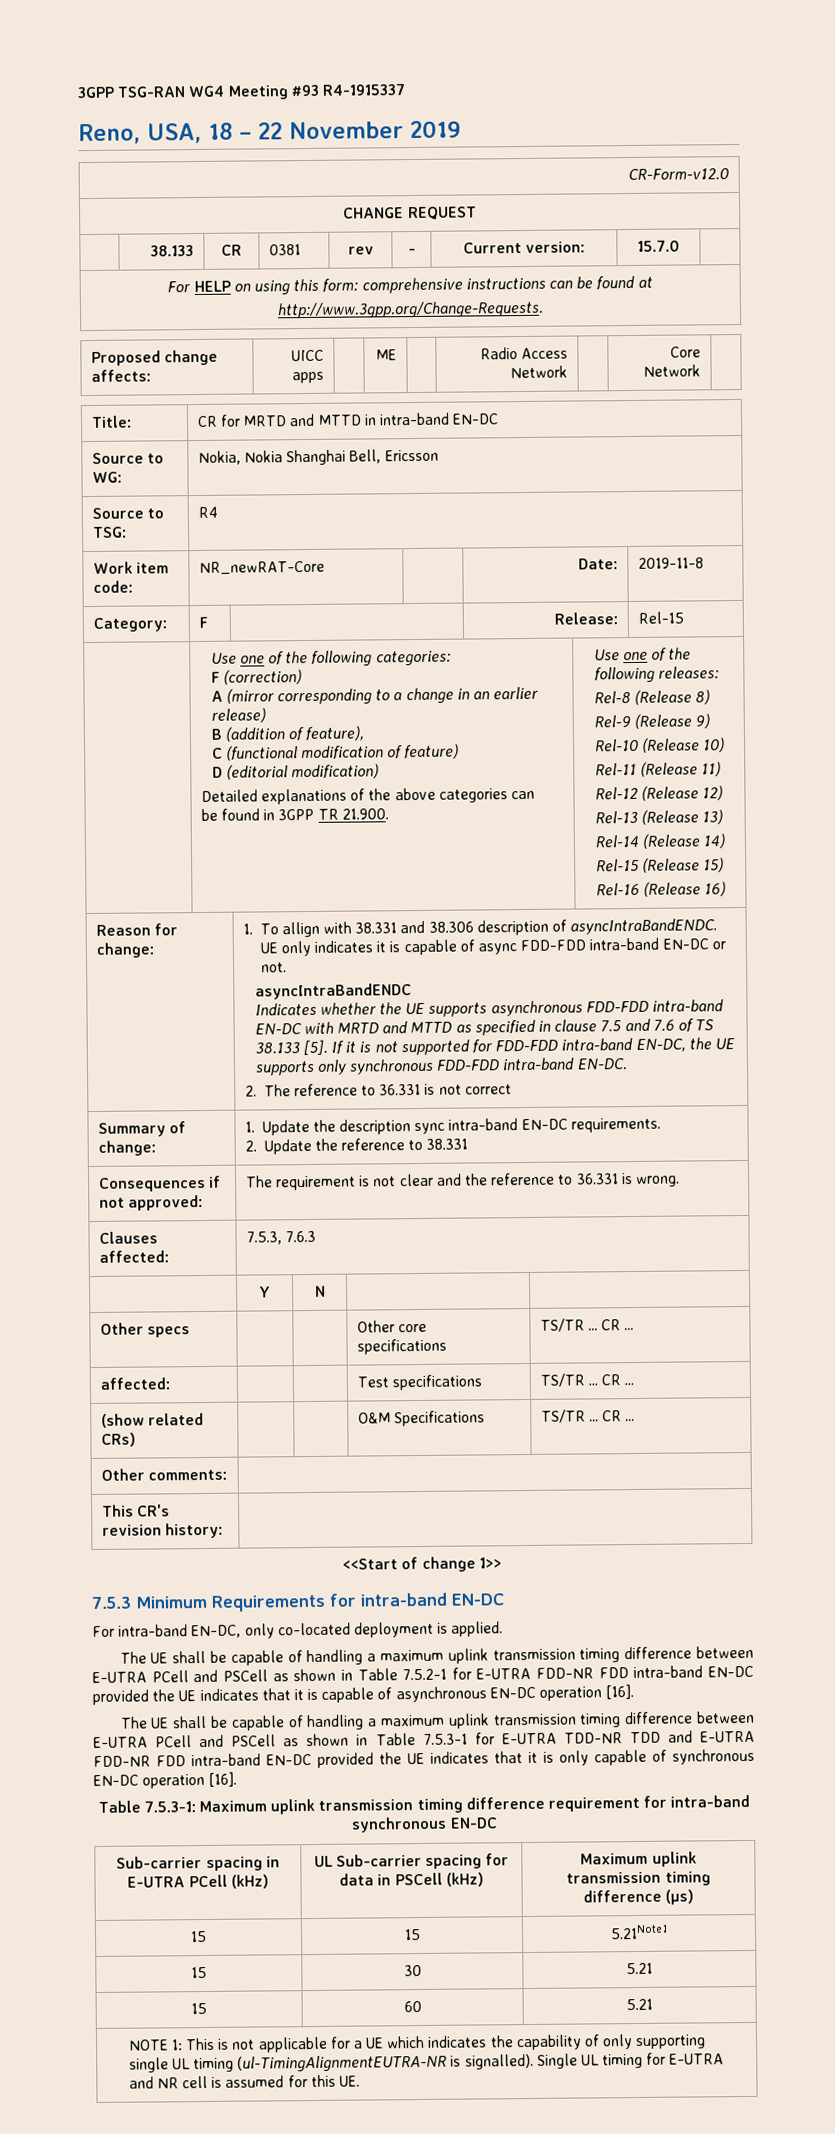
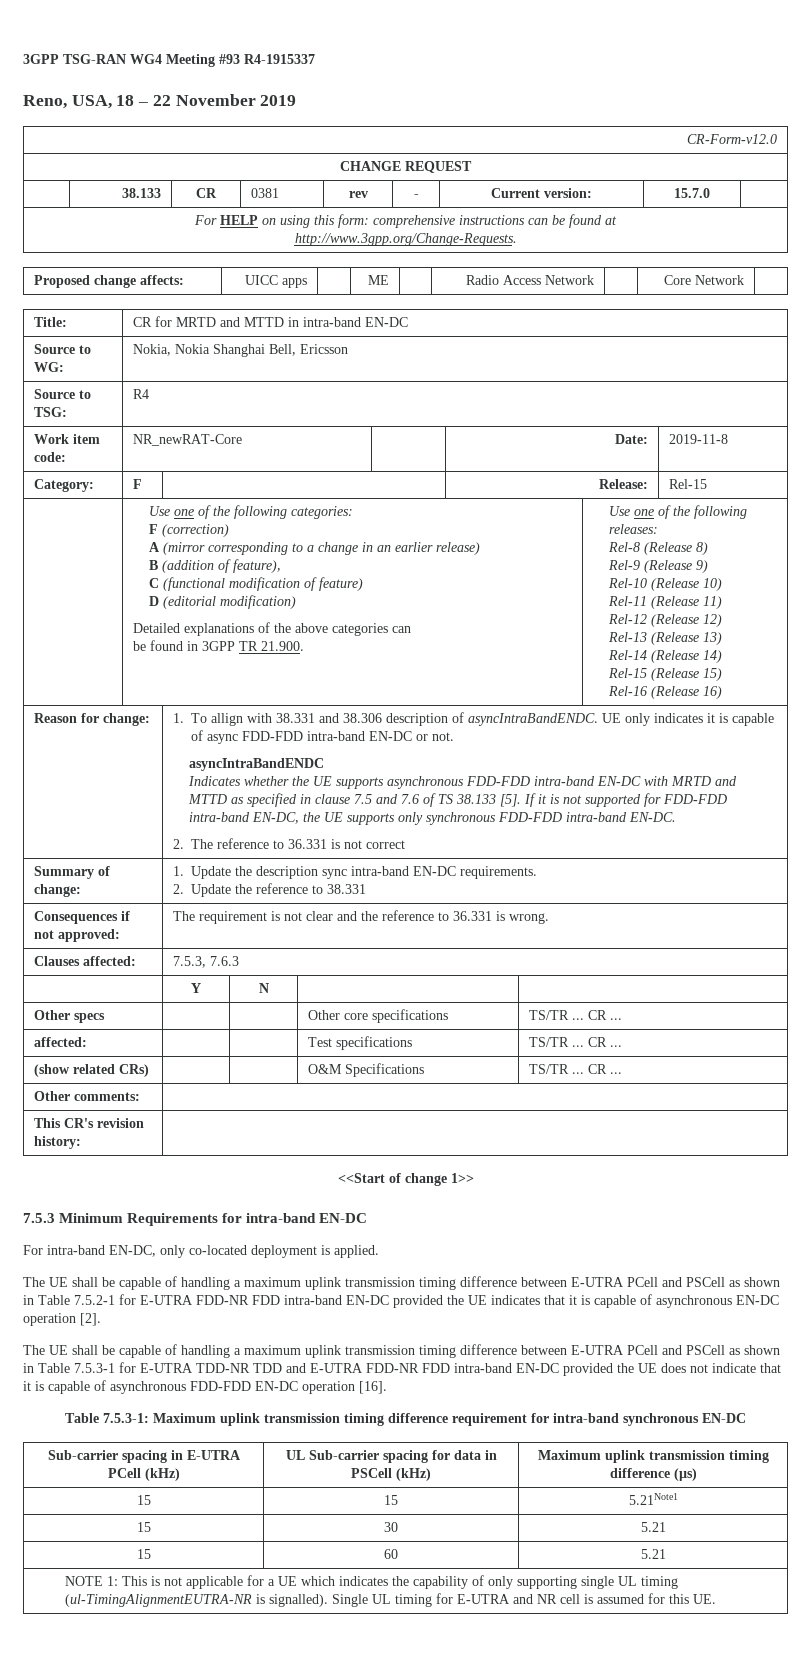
[605,1684,635,1700] [16]. -> [80,1313,101,1326] [2].
[430,1748,755,1766] indicates that it is only capable of synchronous -> [661,1363,781,1373] [23,1380,251,1394] does not indicate that it is capable of asynchronous FDD-FDD

